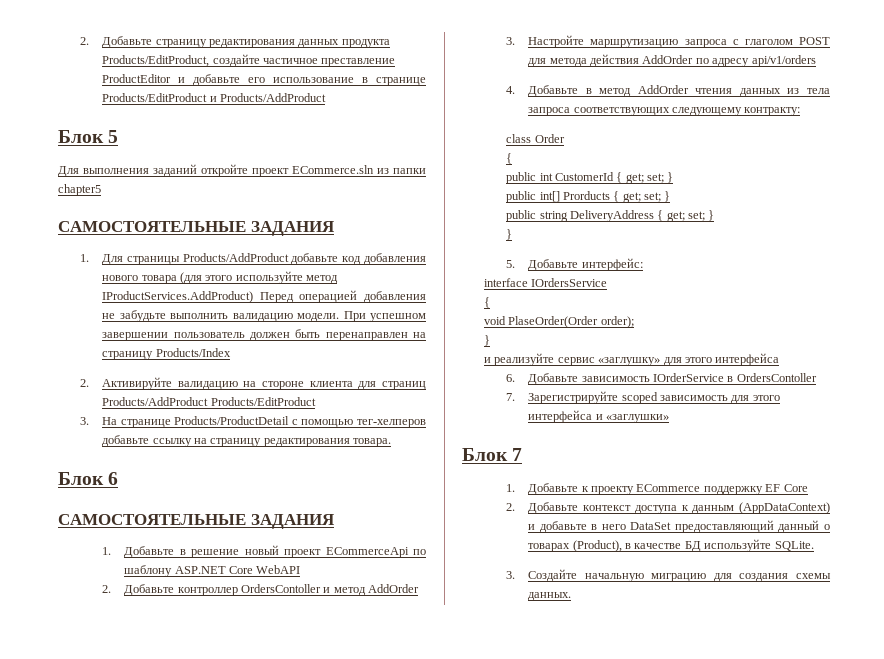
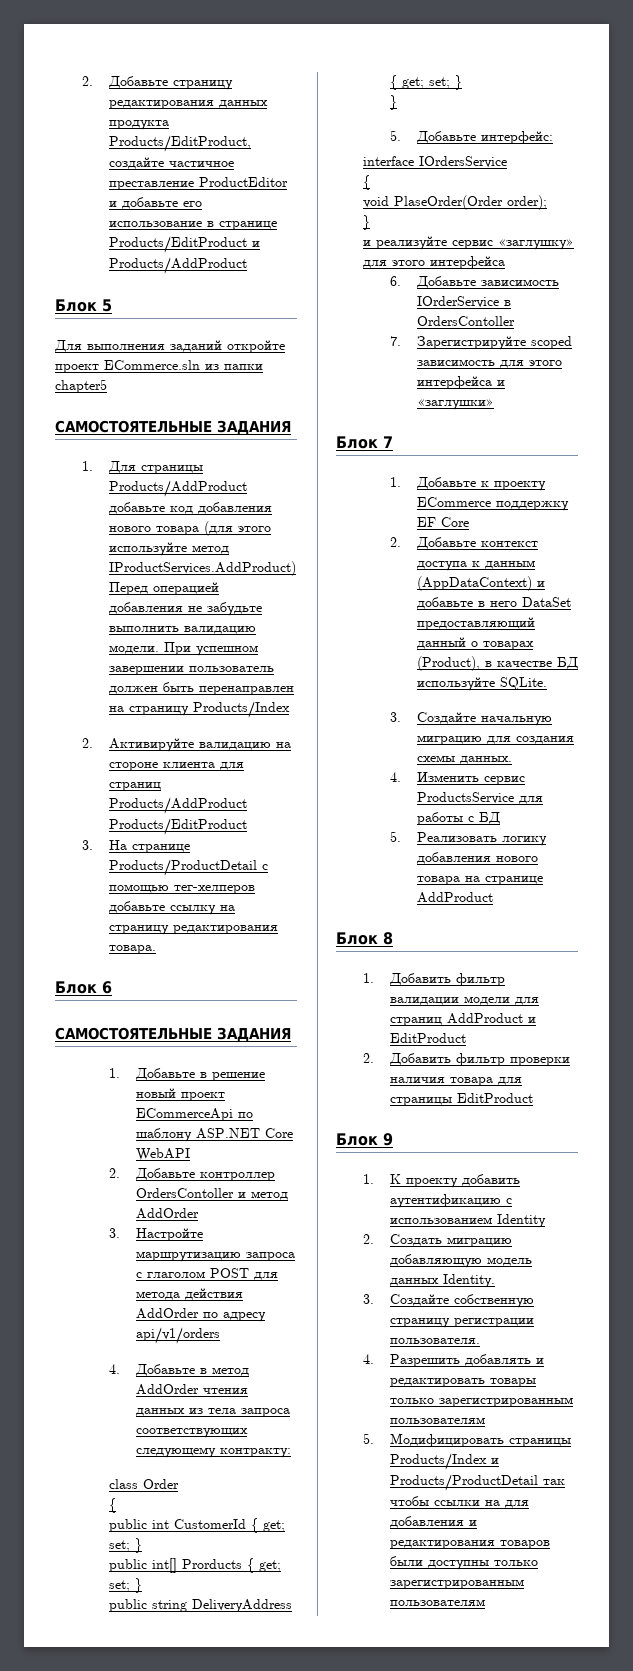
(572, 596) none -> [389,772,525,785] [416,792,543,804] [416,812,500,825] [389,831,547,846] [416,852,538,864] [416,876,543,885] [416,892,493,903] [336,932,393,945] [362,973,505,986] [389,996,539,1005] [389,1013,536,1026] [389,1033,466,1043] [362,1053,570,1066] [389,1077,522,1086] [389,1093,533,1106] [336,1133,393,1146] [362,1174,520,1188] [389,1194,512,1208] [389,1214,546,1227] [362,1234,512,1247] [389,1254,532,1268] [389,1274,495,1287] [362,1294,534,1308] [389,1318,534,1328] [389,1338,480,1344] [362,1354,544,1367] [389,1378,536,1387] [389,1397,573,1407] [389,1417,485,1424] [362,1433,571,1447] [389,1453,499,1470] [389,1474,565,1491] [389,1496,529,1508] [389,1516,477,1528] [389,1540,550,1549] [389,1556,538,1570] [389,1579,524,1589] [389,1599,485,1606] // 4. Изменить сервис ProductsService для работы с БД // 5. Реализовать логику добавления нового товара на странице AddProduct // Блок 8 // 1. Добавить фильтр валидации модели для страниц AddProduct и EditProduct // 2. Добавить фильтр проверки наличия товара для страницы EditProduct // Блок 9 // 1. К проекту добавить аутентификацию с иcпользованием Identity // 2. Создать миграцию добавляющую модель данных Identity. // 3. Создайте собственную страницу регистрации пользователя. // 4. Разрешить добавлять и редактировать товары только зарегистрированным пользователям // 5. Модифицировать страницы Products/Index и Products/ProductDetail так чтобы ссылки на для добавления и редактирования товаров были доступны только зарегистрированным пользователям

